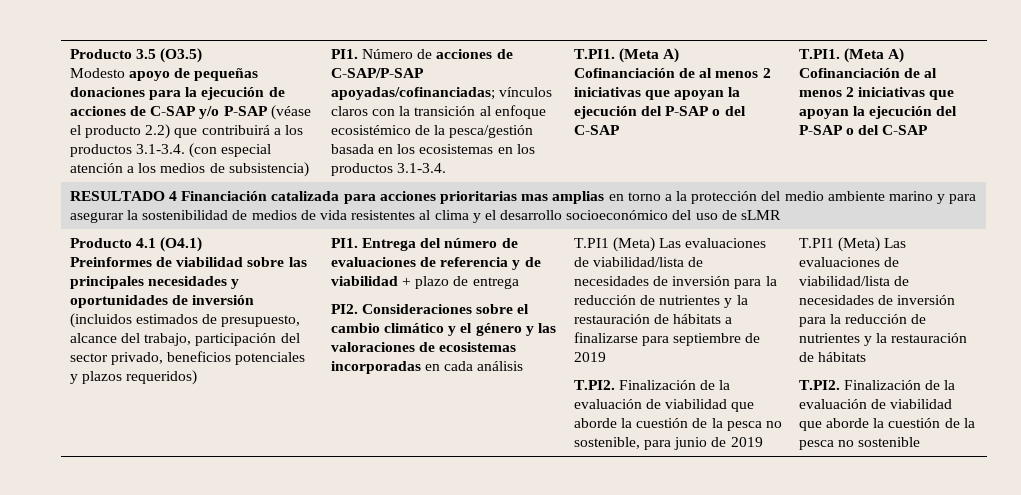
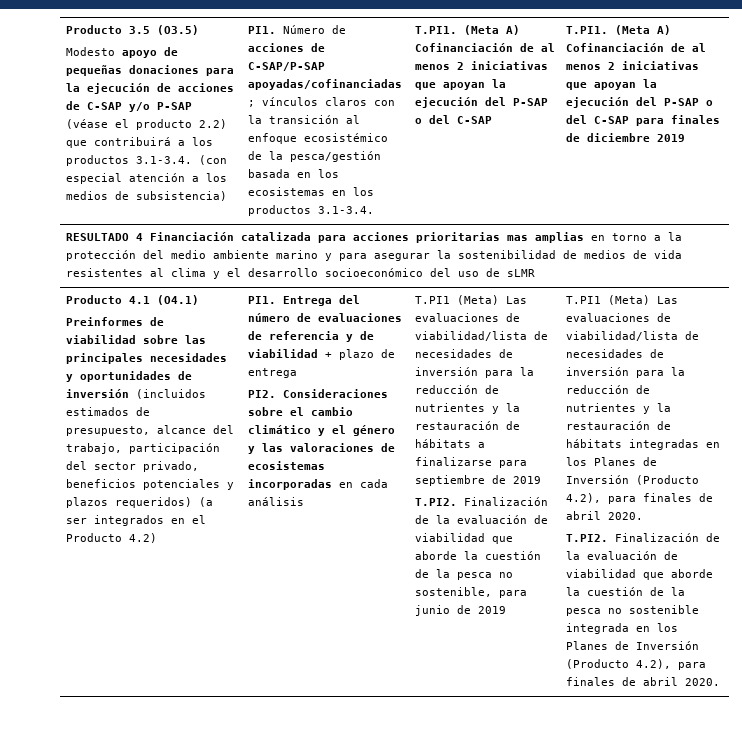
(929, 130) none -> [635,115,720,126] [565,133,685,142] para finales de diciembre 2019
(198, 377) none -> [198,497,213,507] [65,515,206,526] [65,533,157,543] (a ser integrados en el Producto 4.2)
(867, 357) none -> [628,439,720,450] [565,457,657,466] [565,475,699,485] [565,493,713,504] [565,511,643,520] integradas en los Planes de Inversión (Producto 4.2), para finales de abril 2020.
(921, 442) none -> [565,623,678,634] [565,641,699,650] [565,659,706,670] [565,677,720,686] integrada en los Planes de Inversión (Producto 4.2), para finales de abril 2020.

